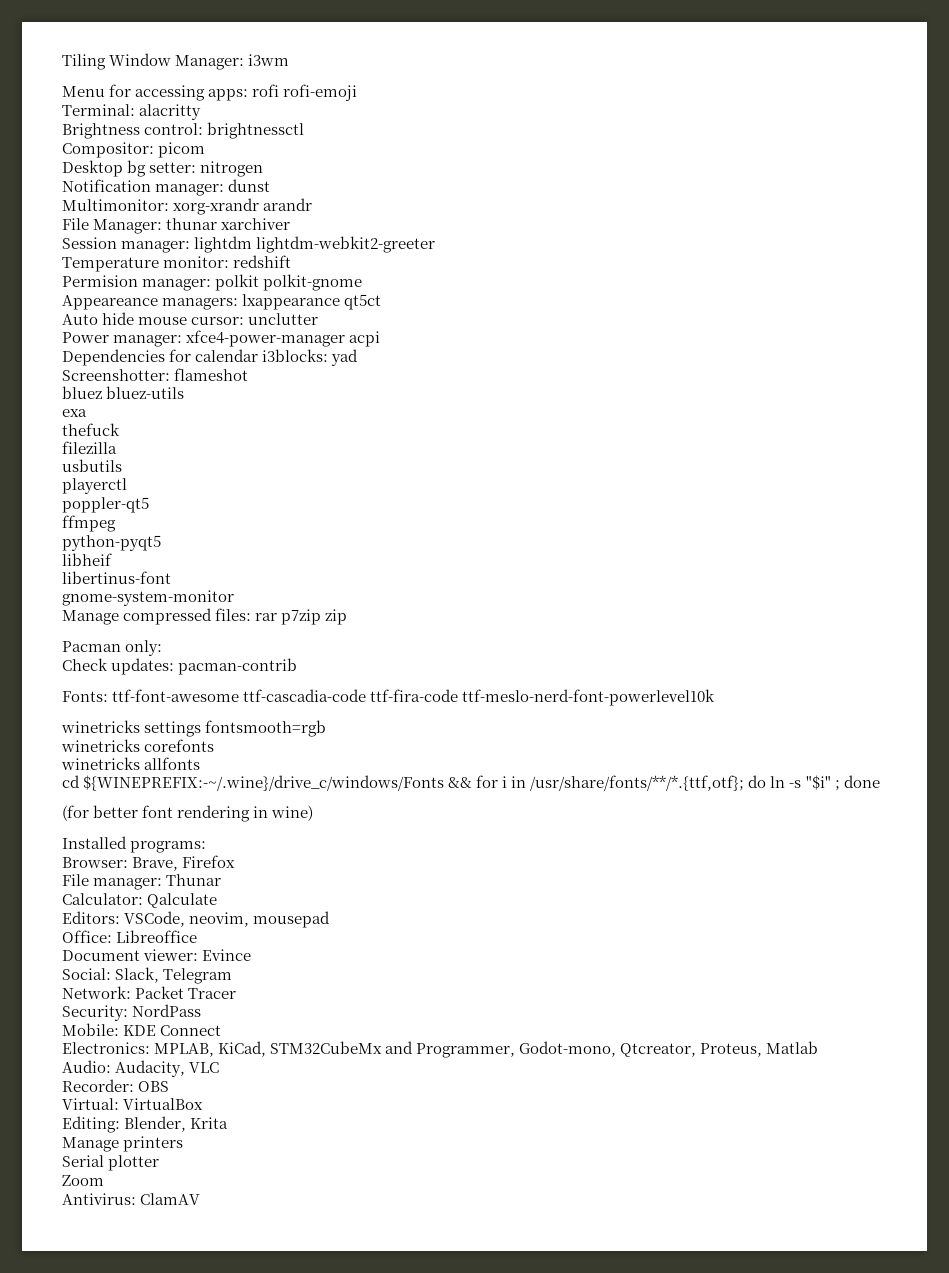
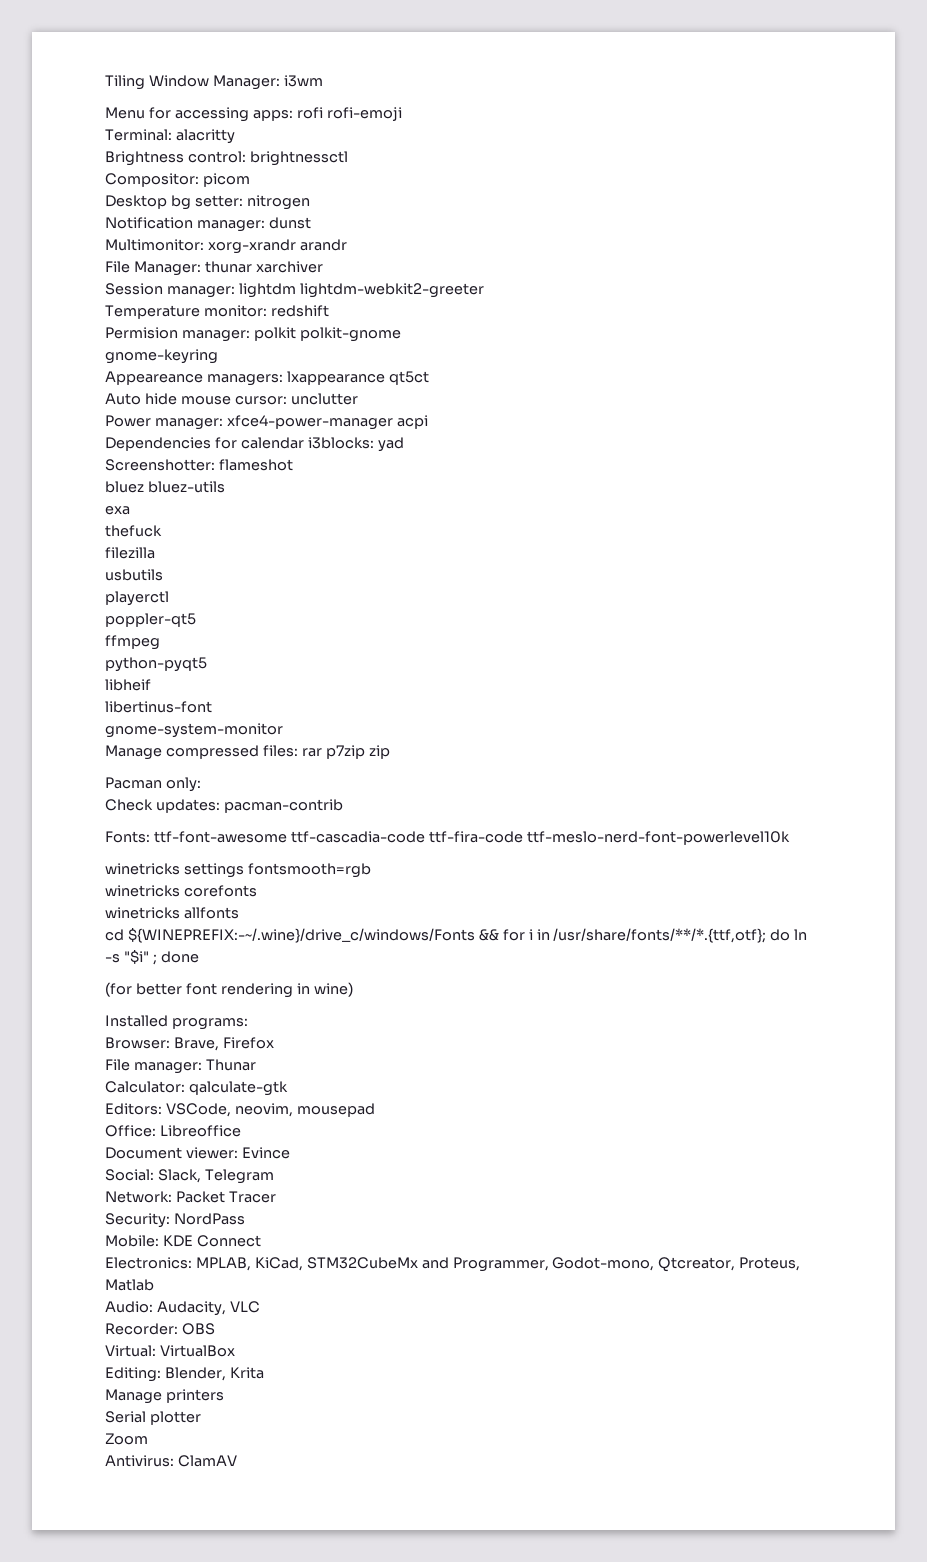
(363, 282) none -> [105,349,218,364] // gnome-keyring
[147,893,218,908] Qalculate -> [188,1081,288,1096] qalculate-gtk

